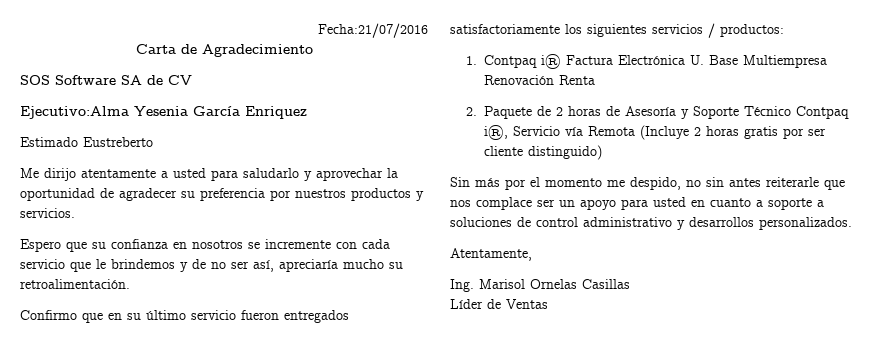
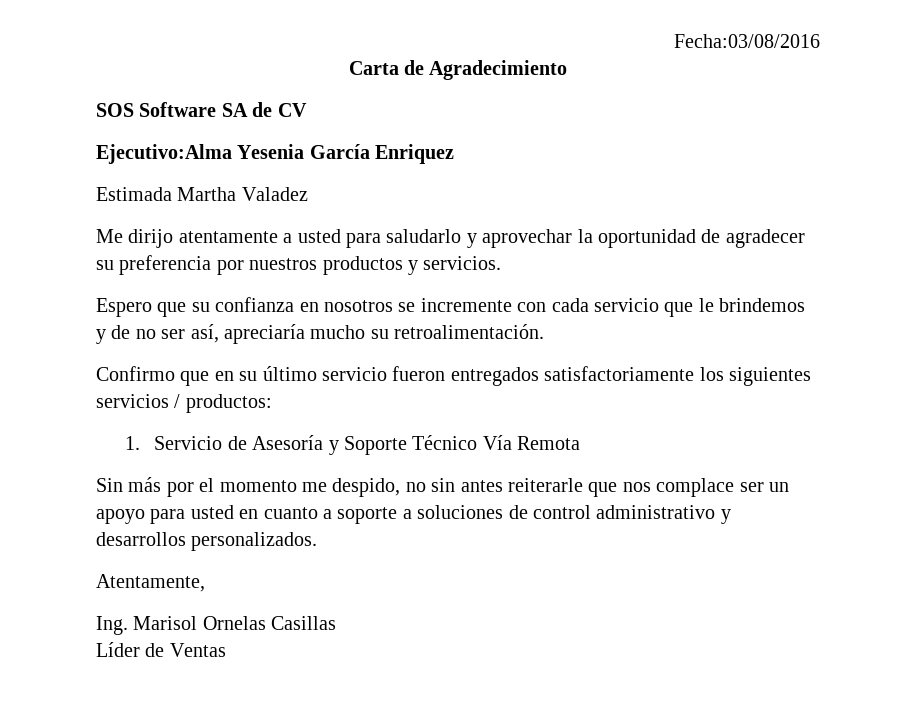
[318,23,428,38] Fecha:21/07/2016 -> [674,34,820,48] Fecha:03/08/2016
[20,137,153,147] Estimado Eustreberto -> [96,187,308,201] Estimada Martha Valadez
[484,54,828,69] [484,75,596,85] [466,106,602,119] Contpaq i® Factura Electrónica U. Base Multiempresa Renovación Renta // 2. Paquete de 2 horas -> [154,436,223,450] Servicio
[796,106,850,119] [484,125,827,140] [484,145,603,160] Contpaq i®, Servicio vía Remota (Incluye 2 horas gratis por ser cliente distinguido) -> [482,435,581,450] Vía Remota

